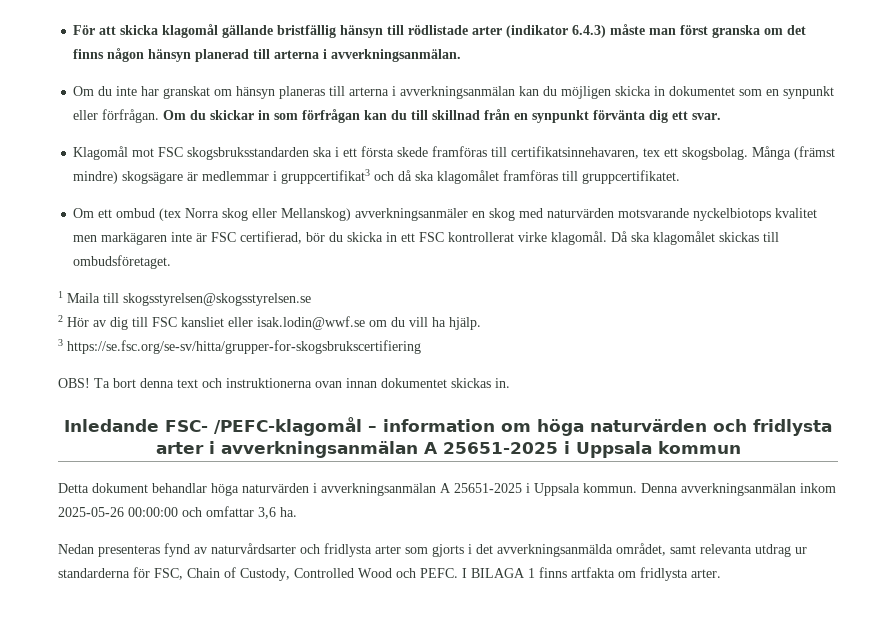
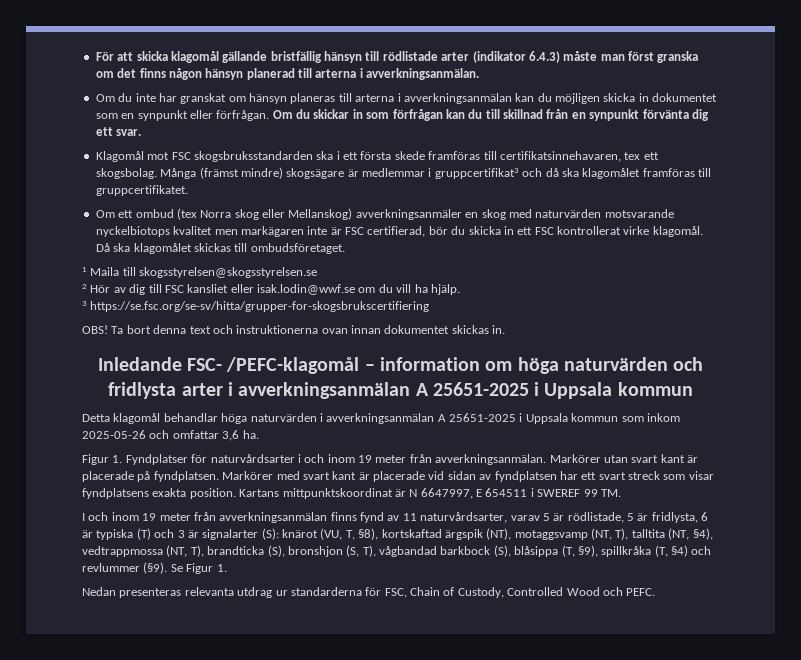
[92,483,148,493] dokument -> [113,413,161,424] klagomål
[583,483,796,496] kommun. Denna avverkningsanmälan -> [571,413,644,422] kommun som
[128,507,178,517] 00:00:00 -> (146, 434) none
[58,543,696,557] Nedan presenteras fynd av naturvårdsarter och fridlysta arter som gjorts i det avverkningsanmälda området, samt -> [82,454,698,465] [82,471,714,482] [82,488,621,499] [82,512,709,523] [82,528,713,540] [82,545,712,557] [82,562,227,574] [82,587,182,598] Figur 1. Fyndplatser för naturvårdsarter i och inom 19 meter från avverkningsanmälan. Markörer utan svart kant är placerade på fyndplatsen. Markörer med svart kant är placerade vid sidan av fyndplatsen har ett svart streck som visar fyndplatsens exakta position. Kartans mittpunktskoordinat är N 6647997, E 654511 i SWEREF 99 TM. // I och inom 19 meter från avverkningsanmälan finns fynd av 11 naturvårdsarter, varav 5 är rödlistade, 5 är fridlysta, 6 är typiska (T) och 3 är signalarter (S): knärot (VU, T, §8), kortskaftad ärgspik (NT), motaggsvamp (NT, T), talltita (NT, §4), vedtrappmossa (NT, T), brandticka (S), bronshjon (S, T), vågbandad barkbock (S), blåsippa (T, §9), spillkråka (T, §4) och revlummer (§9). Se Figur 1. // Nedan presenteras
[462,567,721,581] I BILAGA 1 finns artfakta om fridlysta arter. -> (656, 592) none

